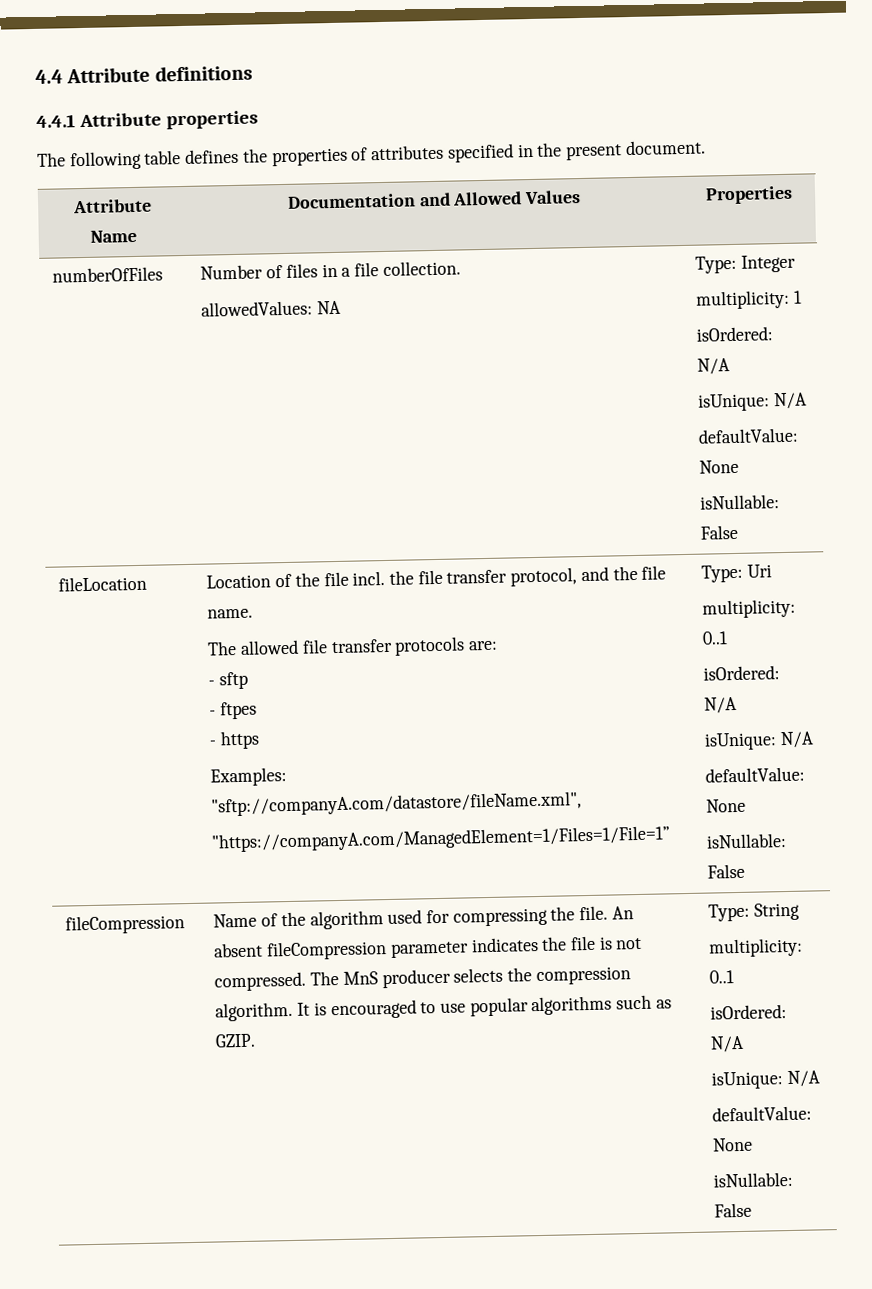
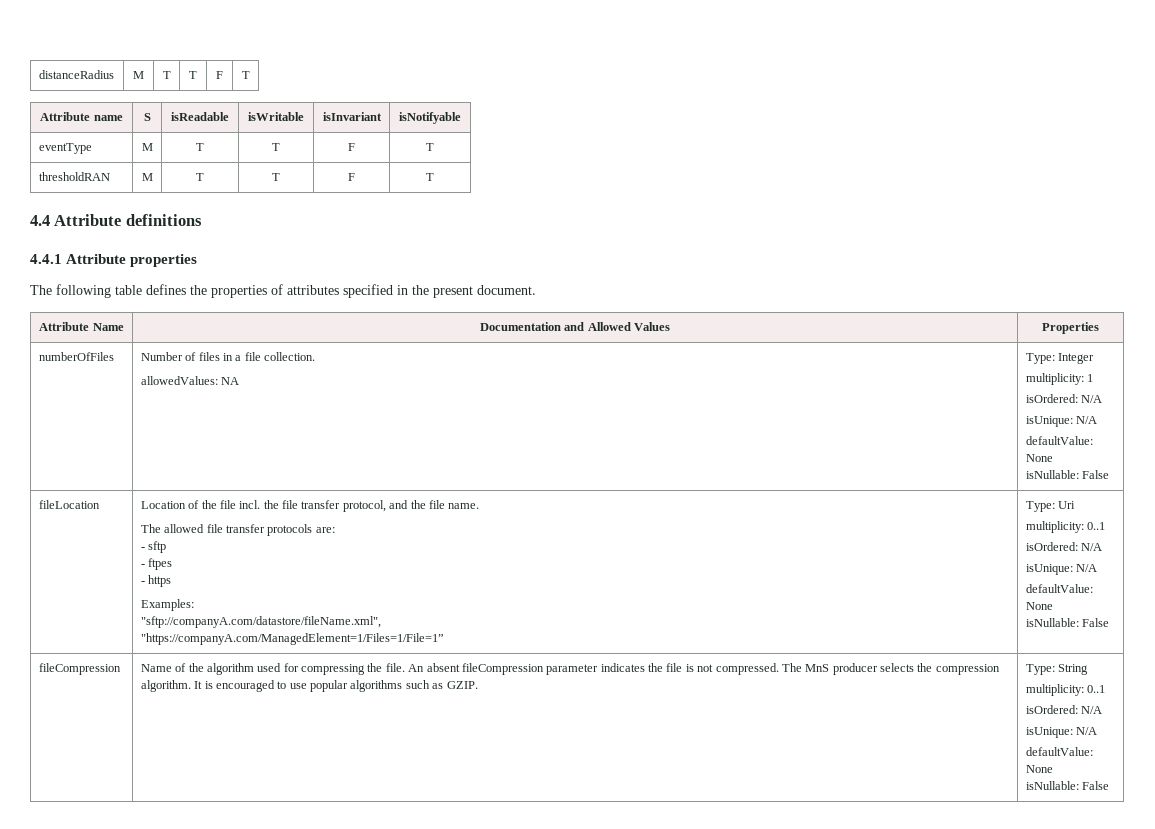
(35, 76) none -> [38,70,114,79] [133,71,144,79] [162,71,171,79] [189,71,197,79] [216,71,223,79] [241,71,250,79] [40,112,123,121] [143,113,151,121] [171,112,229,121] [248,112,304,121] [322,112,382,121] [399,112,461,124] [38,143,92,154] [141,143,153,151] [196,143,204,151] [272,143,280,151] [348,143,355,151] [426,143,434,151] [38,172,110,181] [141,173,153,181] [196,173,204,181] [272,173,280,181] [348,173,355,181] [426,173,434,181] distanceRadius | M | T | T | F | T // Attribute name | S | isReadable | isWritable | isInvariant | isNotifyable // eventType | M | T | T | F | T // thresholdRAN | M | T | T | F | T //

